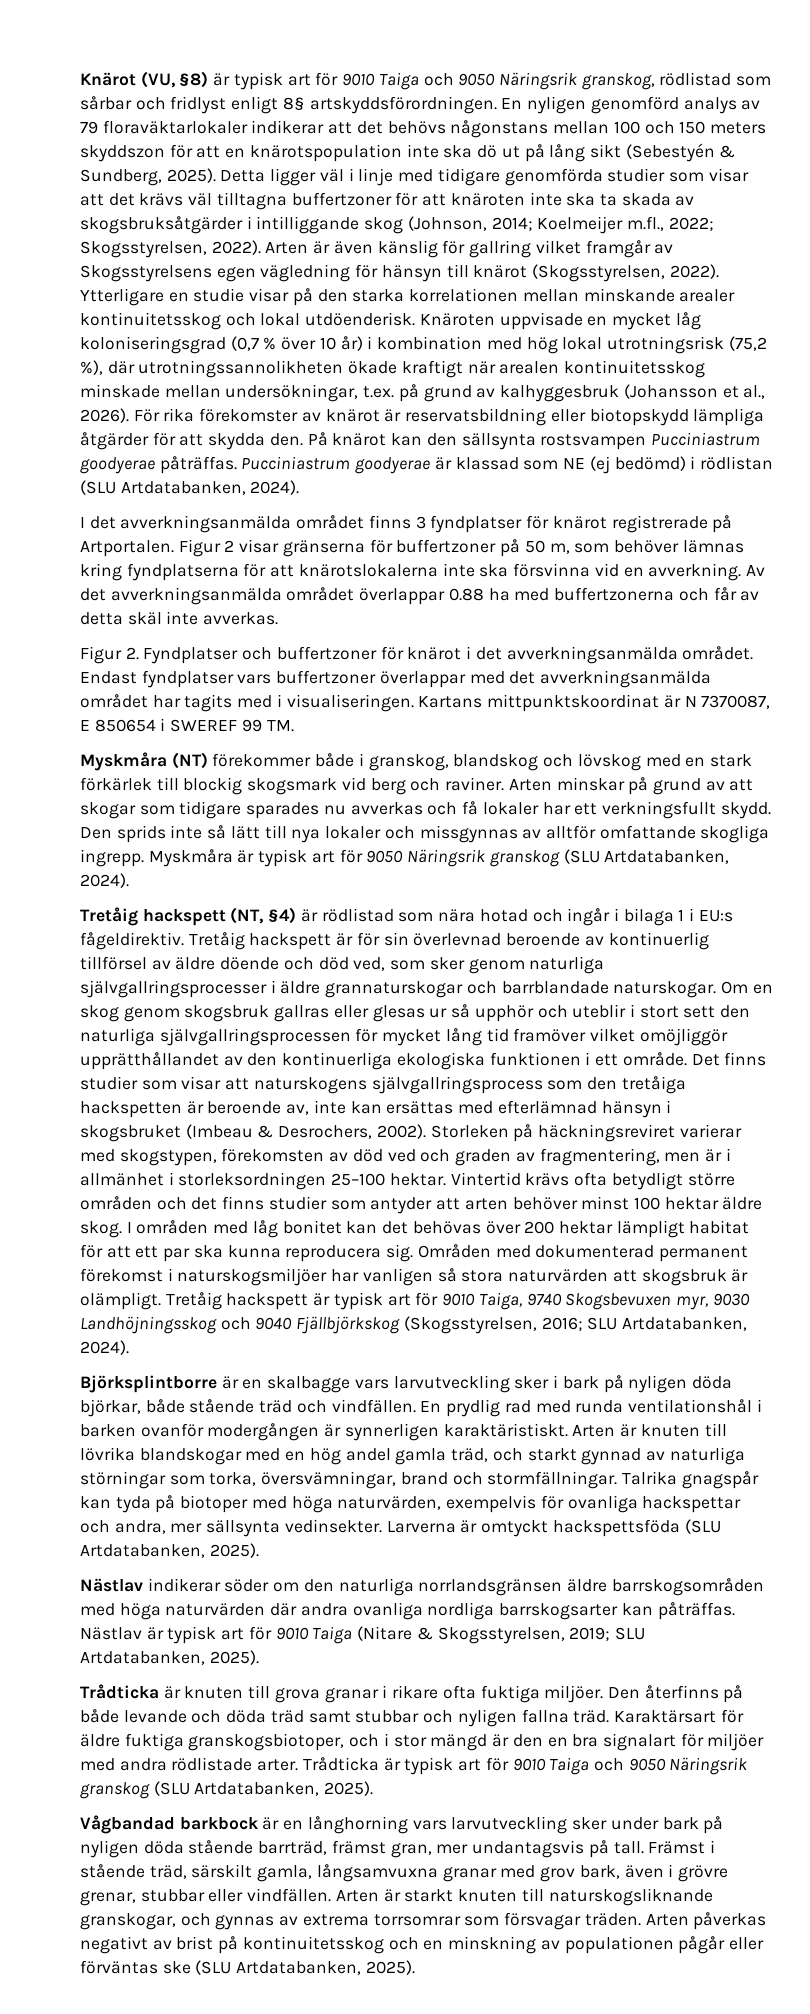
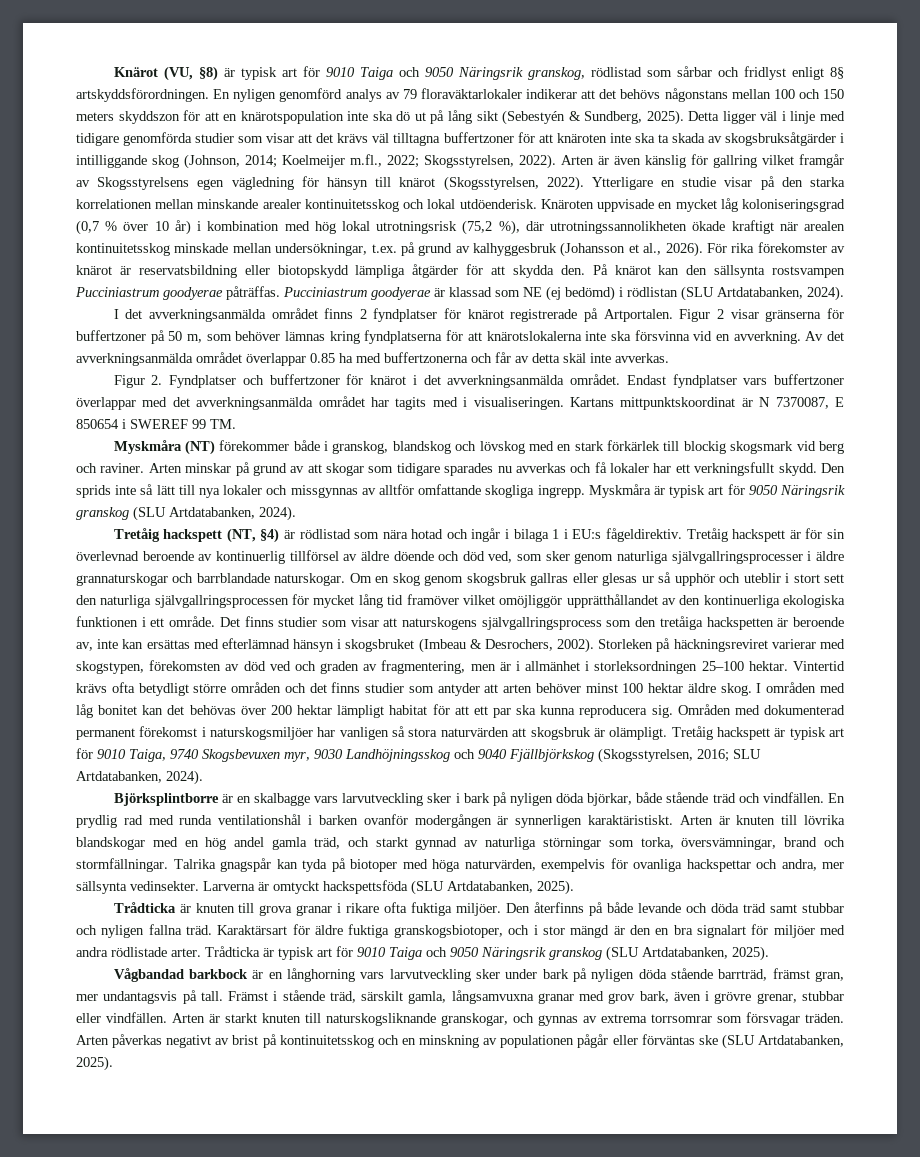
[415,516,426,529] 3 -> [359,309,367,319] 2
[448,588,484,601] 0.88 -> [310,353,335,363] 0.85
[80,1578,764,1596] [80,1602,735,1620] [80,1626,645,1644] [80,1650,259,1665] // Nästlav indikerar söder om den naturliga norrlandsgränsen äldre barrskogsområden med höga naturvärden där andra ovanliga nordliga barrskogsarter kan påträffas. Nästlav är typisk art för 9010 Taiga (Nitare & Skogsstyrelsen, 2019; SLU Artdatabanken, 2025). -> (574, 887) none

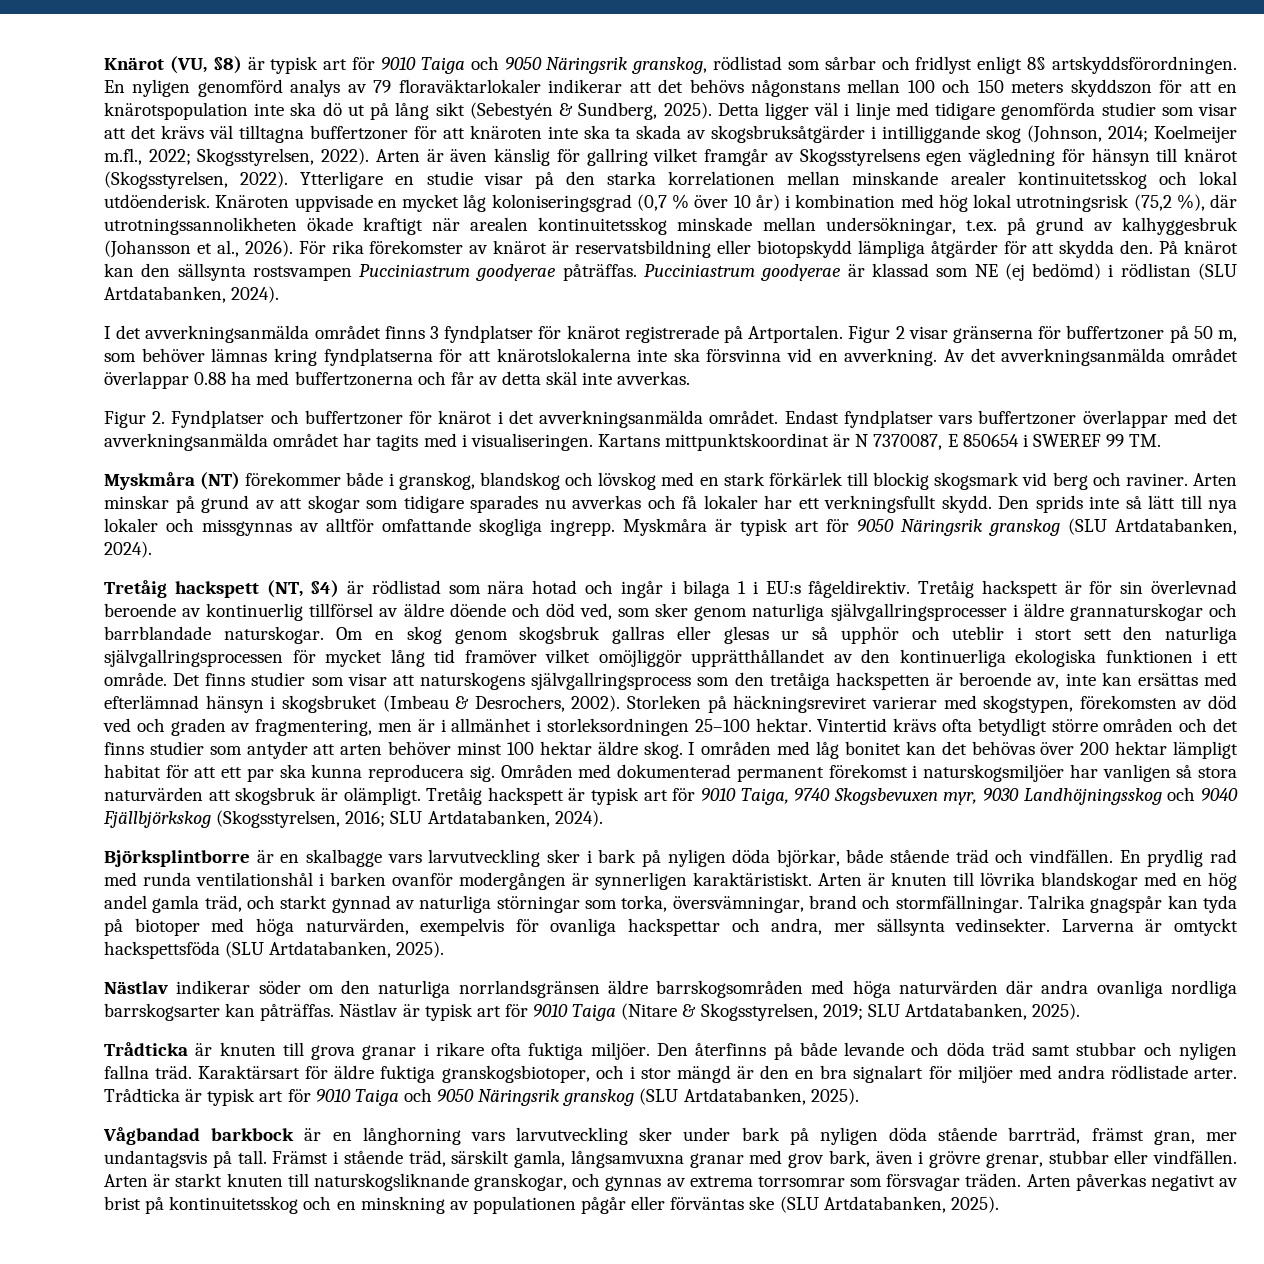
[359,309,367,319] 2 -> [430,326,439,339] 3
[310,353,335,363] 0.85 -> [194,372,227,385] 0.88
(574, 887) none -> [104,980,1237,998] [104,1003,1081,1021] // Nästlav indikerar söder om den naturliga norrlandsgränsen äldre barrskogsområden med höga naturvärden där andra ovanliga nordliga barrskogsarter kan påträffas. Nästlav är typisk art för 9010 Taiga (Nitare & Skogsstyrelsen, 2019; SLU Artdatabanken, 2025).

